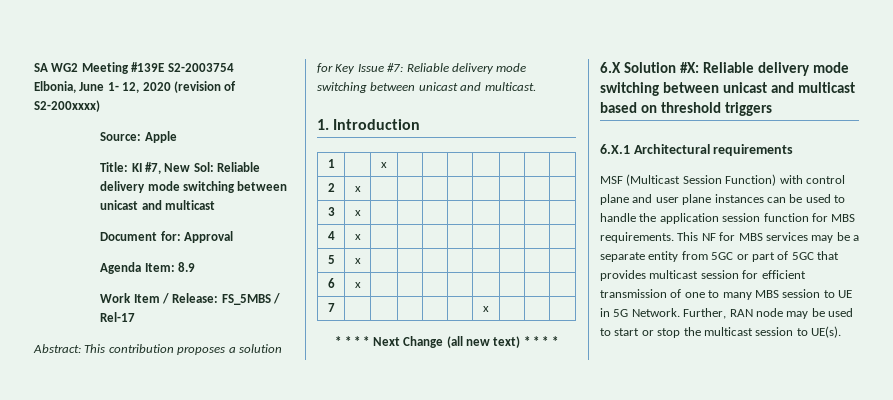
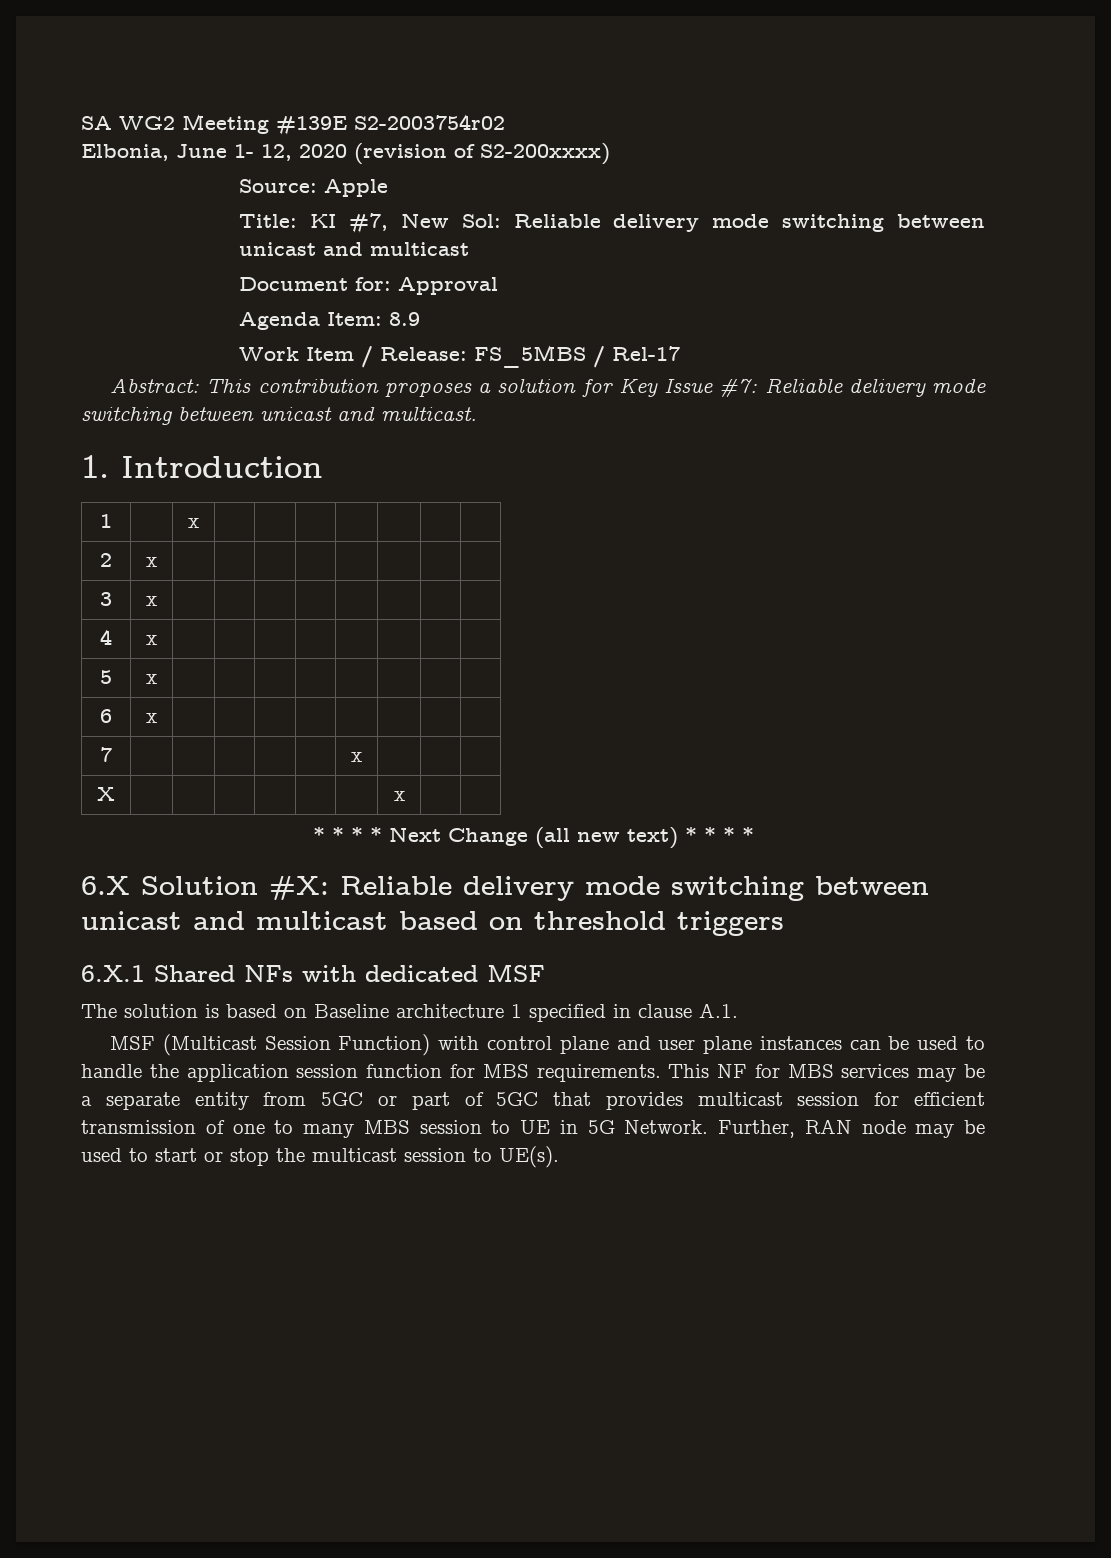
[167,63,234,72] S2-2003754 -> [354,114,505,130] S2-2003754r02
(489, 309) none -> [97,787,115,801] [393,791,405,801] // X | | | | | | | x | |
[633,144,794,156] Architectural requirements -> [154,964,545,982] [81,1003,738,1022] Shared NFs with dedicated MSF // The solution is based on Baseline architecture 1 specified in clause A.1.

